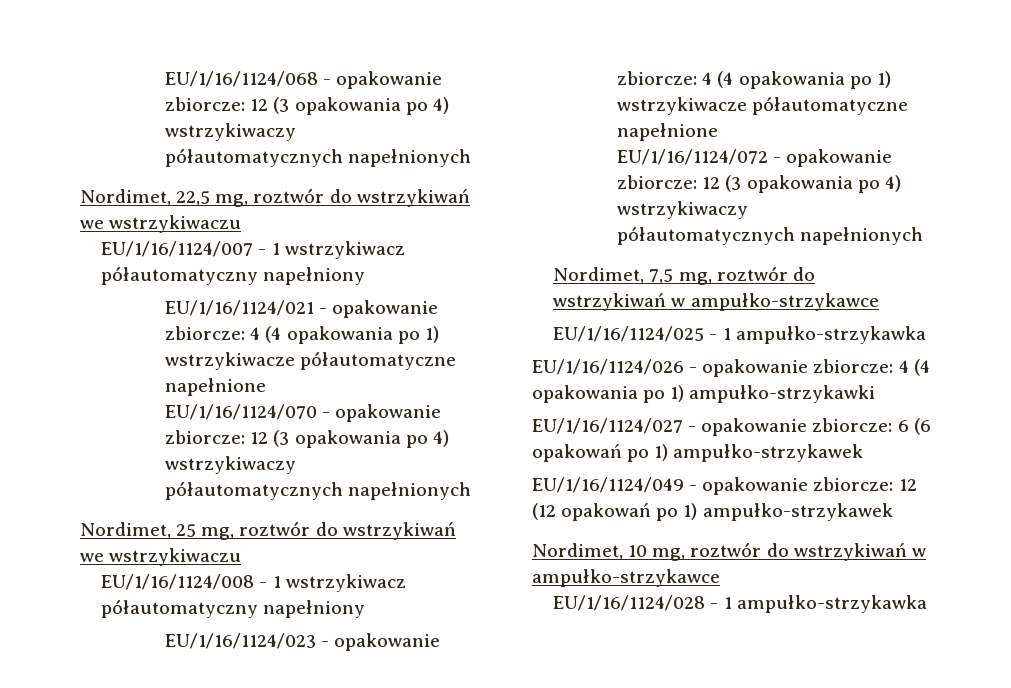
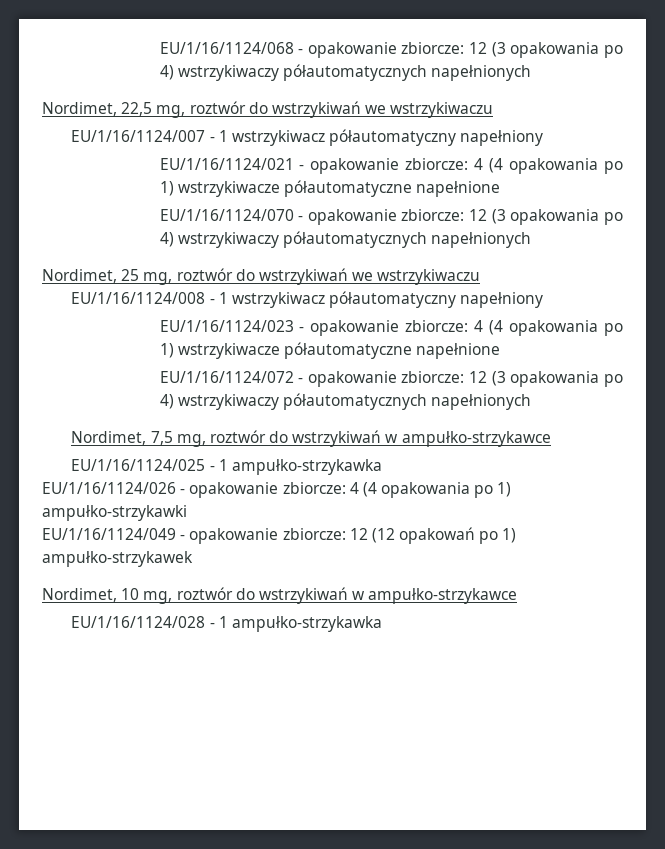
[532,418,931,436] [532,444,864,462] // EU/1/16/1124/027 - opakowanie zbiorcze: 6 (6 opakowań po 1) ampułko-strzykawek -> (187, 513) none

